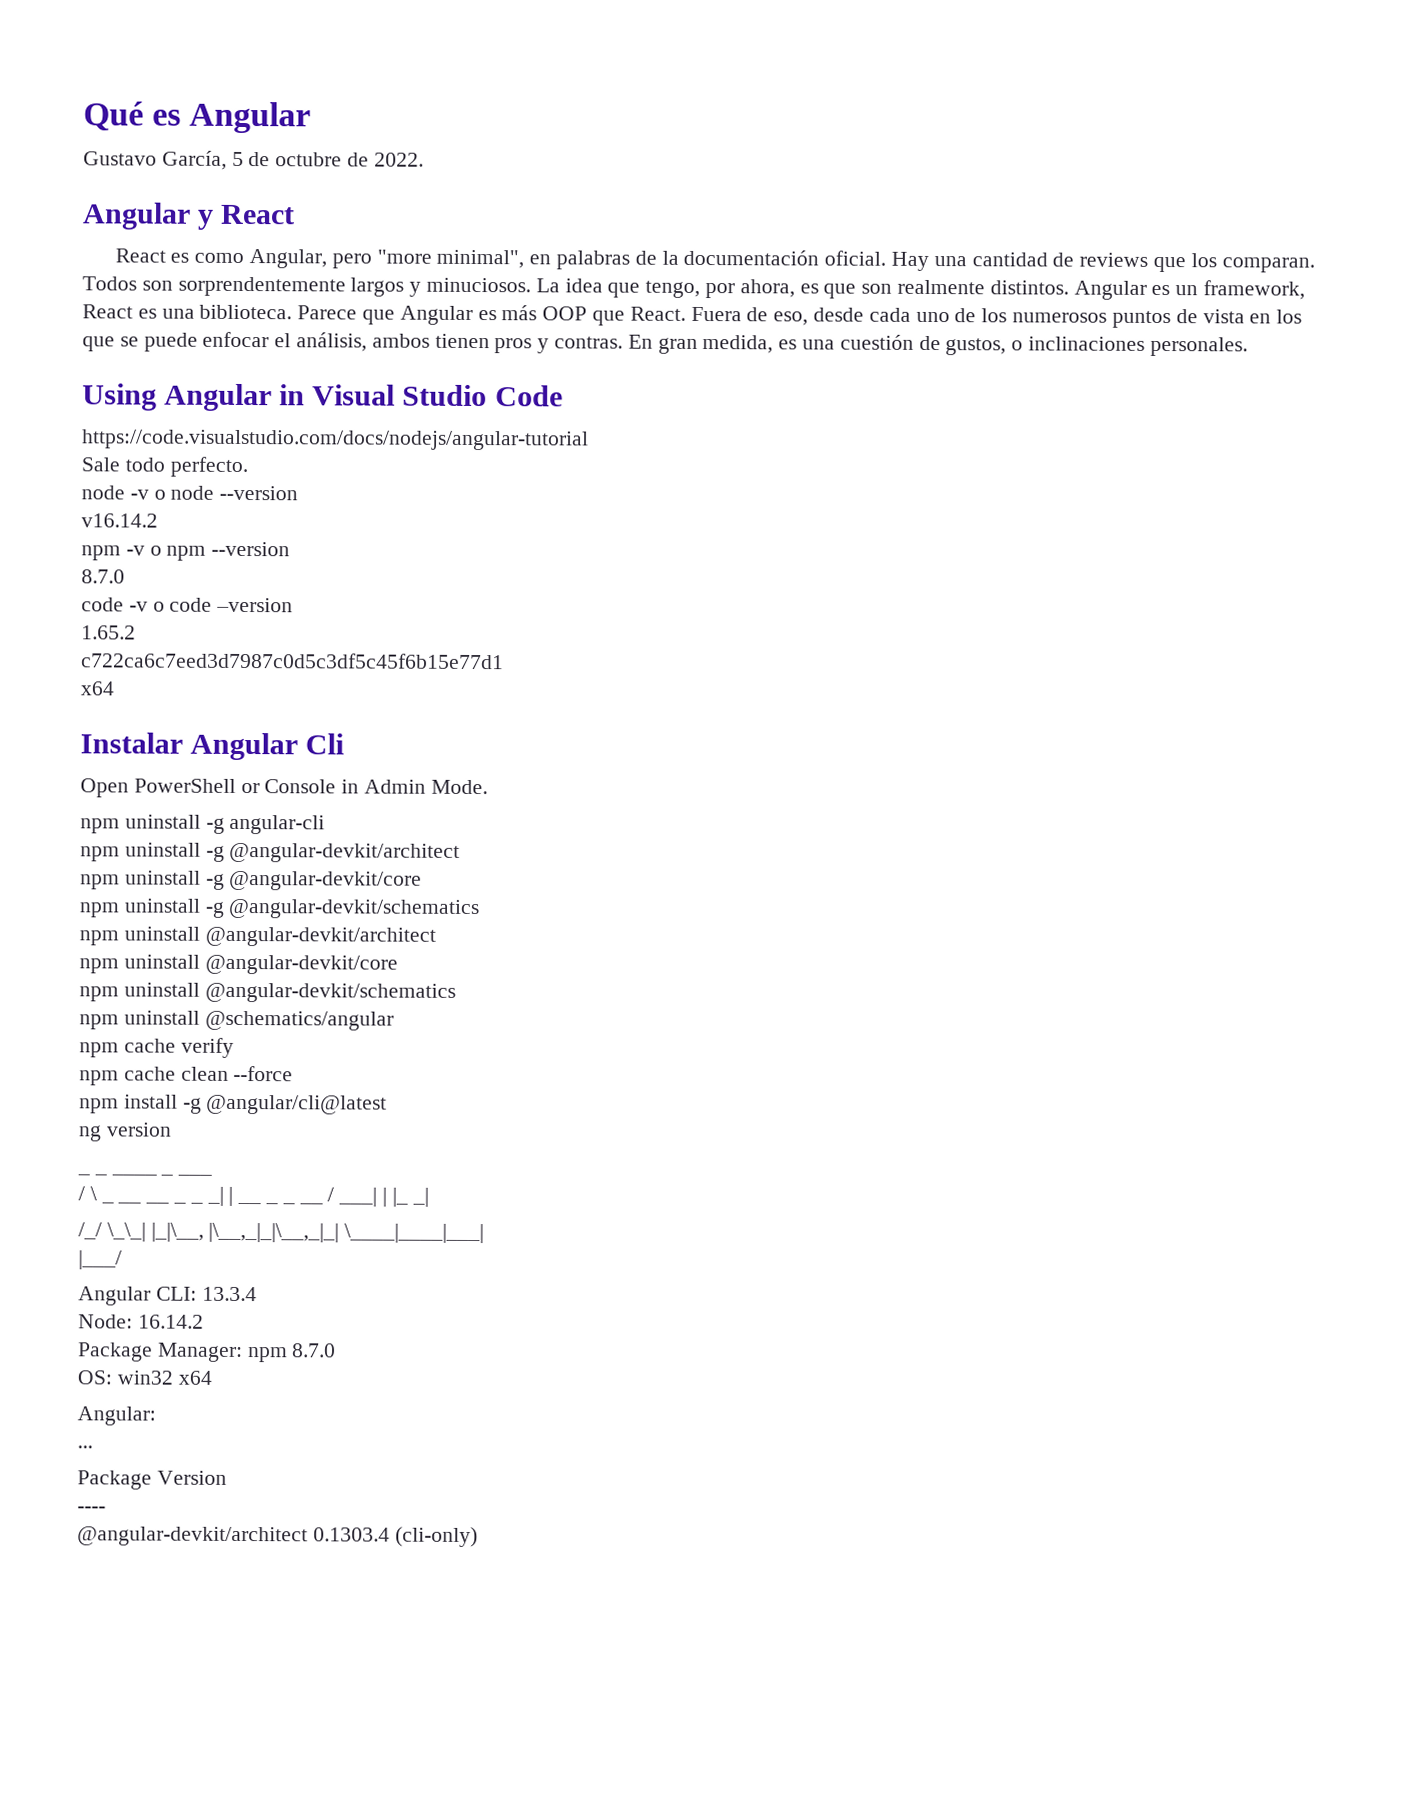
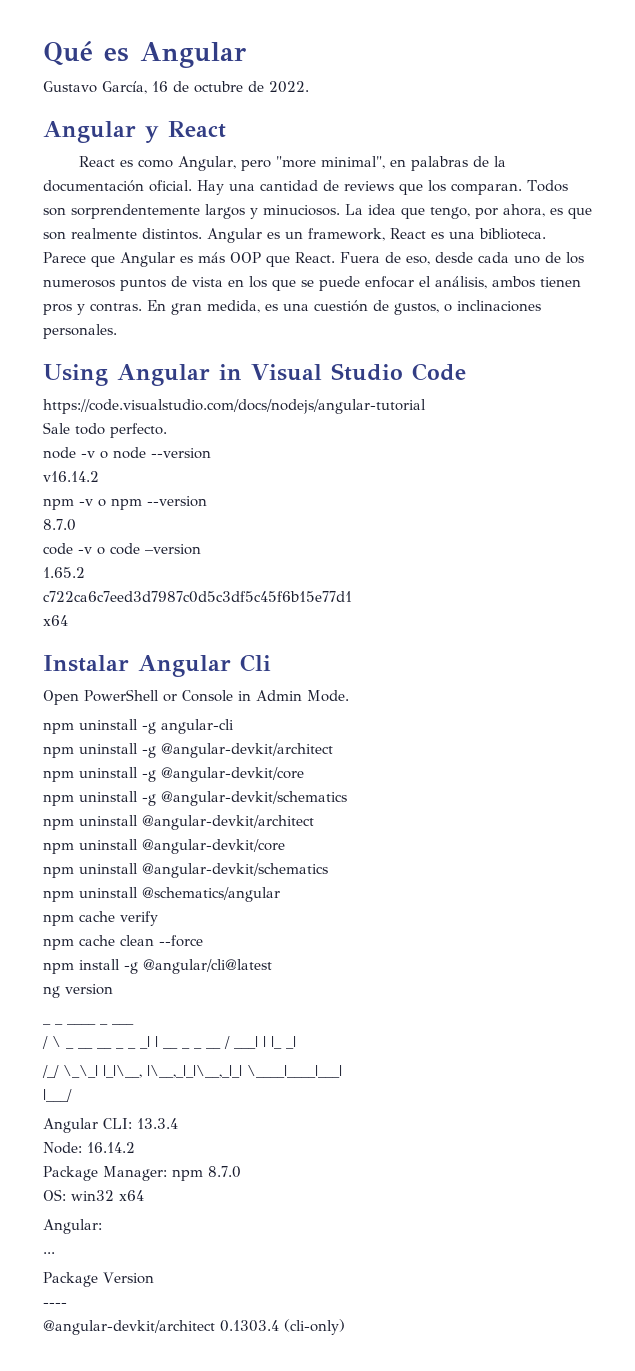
[231,151,244,166] 5 -> [152,81,168,92] 16

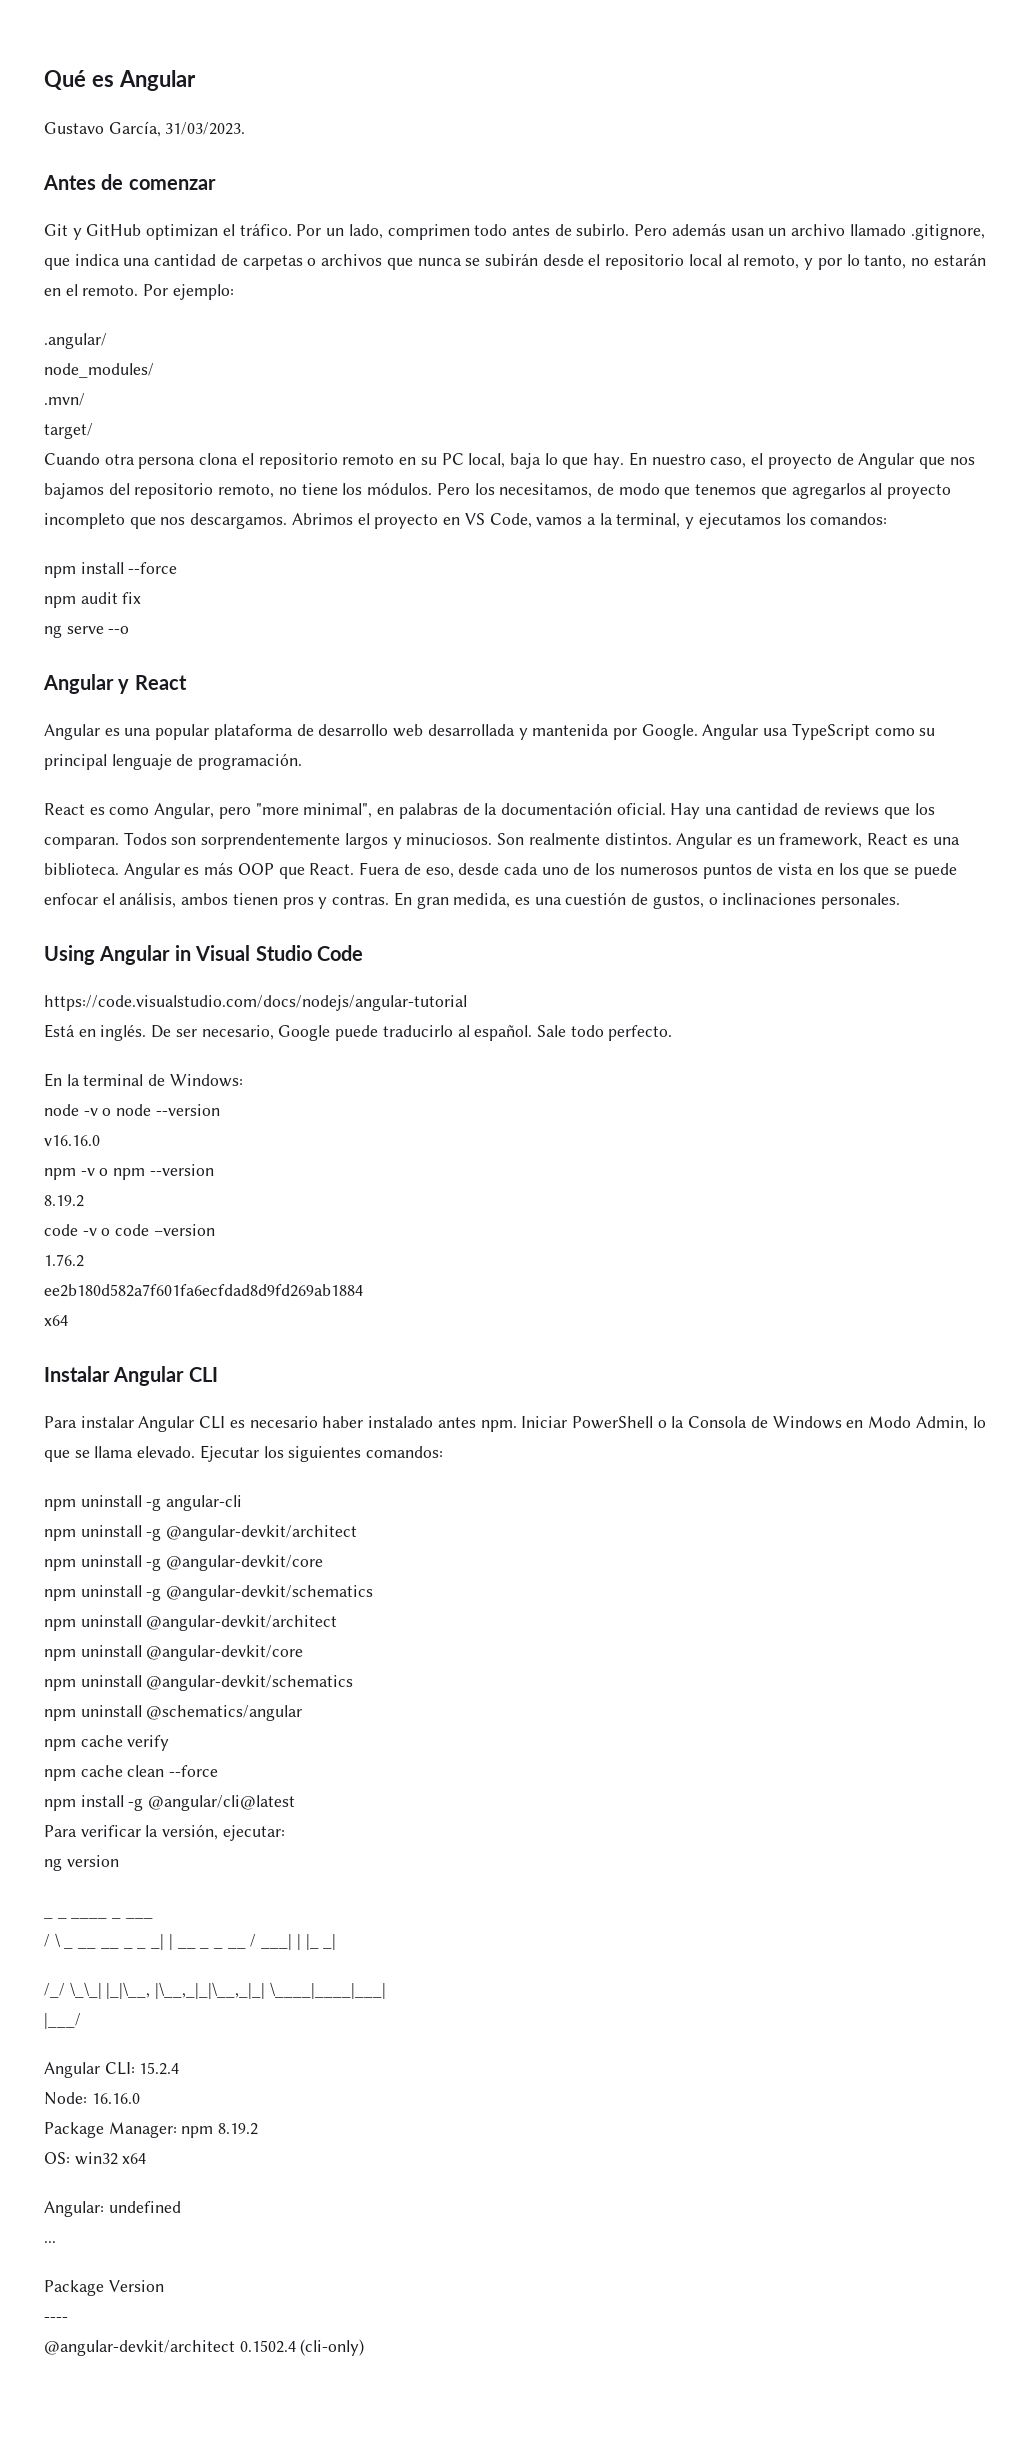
[152,81,309,93] [43,121,226,143] 16 de octubre de 2022. // Angular y React -> [165,122,246,135] [43,174,216,190] [44,223,985,240] [44,253,986,270] [44,284,234,300] [44,333,107,349] [44,363,154,378] [44,393,85,406] [44,423,93,439] [44,452,975,469] [44,482,952,499] [44,513,888,529] [44,562,178,578] [44,592,142,608] [44,625,130,638] [43,674,187,694] [44,723,936,740] [44,753,303,770] 31/03/2023. // Antes de comenzar // Git y GitHub optimizan el tráfico. Por un lado, comprimen todo antes de subirlo. Pero además usan un archivo llamado .gitignore, que indica una cantidad de carpetas o archivos que nunca se subirán desde el repositorio local al remoto, y por lo tanto, no estarán en el remoto. Por ejemplo: // .angular/ // node_modules/ // .mvn/ // target/ // Cuando otra persona clona el repositorio remoto en su PC local, baja lo que hay. En nuestro caso, el proyecto de Angular que nos bajamos del repositorio remoto, no tiene los módulos. Pero los necesitamos, de modo que tenemos que agregarlos al proyecto incompleto que nos descargamos. Abrimos el proyecto en VS Code, vamos a la terminal, y ejecutamos los comandos: // npm install --force // npm audit fix // ng serve --o // Angular y React // Angular es una popular plataforma de desarrollo web desarrollada y mantenida por Google. Angular usa TypeScript como su principal lenguaje de programación.
[345,204,592,219] [43,231,66,240] La idea que tengo, por ahora, es que son -> [497,833,525,845] Son
[43,252,115,267] Parece que -> (119, 869) none
[43,422,167,438] Sale todo perfecto. -> [44,1024,673,1041] [44,1073,243,1087] Está en inglés. De ser necesario, Google puede traducirlo al español. Sale todo perfecto. // En la terminal de Windows:
[43,471,99,482] v16.14.2 -> [44,1135,100,1146] v16.16.0
[43,519,76,531] 8.7.0 -> [44,1195,84,1207] 8.19.2
[43,567,85,578] [43,591,352,603] 1.65.2 // c722ca6c7eed3d7987c0d5c3df5c45f6b15e77d1 -> [44,1254,84,1267] [44,1284,363,1297] 1.76.2 // ee2b180d582a7f601fa6ecfdad8d9fd269ab1884
[240,654,271,672] [43,689,349,705] Cli // Open PowerShell or Console in Admin Mode. -> [188,1367,218,1382] [44,1416,986,1432] [44,1445,444,1462] CLI // Para instalar Angular CLI es necesario haber instalado antes npm. Iniciar PowerShell o la Consola de Windows en Modo Admin, lo que se llama elevado. Ejecutar los siguientes comandos:
(272, 966) none -> [44,1824,285,1841] // Para verificar la versión, ejecutar:
[137,1118,178,1129] 13.3.4 -> [139,2062,180,2075] 15.2.4
[87,1142,135,1153] 16.14.2 -> [91,2093,140,2104] 16.16.0
[208,1166,241,1178] 8.7.0 -> [218,2123,259,2135] 8.19.2
(102, 1226) none -> [108,2201,181,2213] undefined
[220,1320,279,1332] 0.1303.4 -> [239,2340,296,2353] 0.1502.4

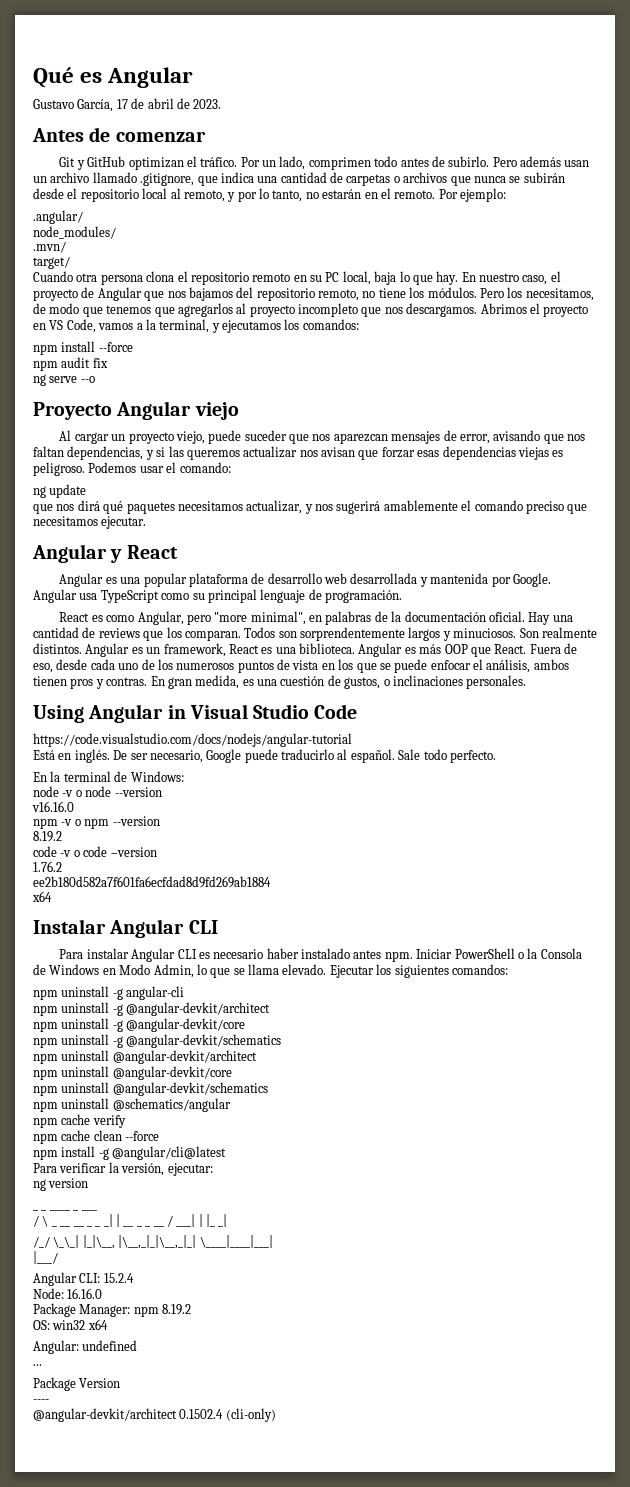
[165,122,246,135] 31/03/2023. -> [116,98,222,109] 17 de abril de 2023.
(130, 630) none -> [33,401,239,420] [59,430,586,444] [33,446,564,460] [33,462,231,476] [33,484,87,498] [33,500,588,514] [33,516,147,529] // Proyecto Angular viejo // Al cargar un proyecto viejo, puede suceder que nos aparezcan mensajes de error, avisando que nos faltan dependencias, y si las queremos actualizar nos avisan que forzar esas dependencias viejas es peligroso. Podemos usar el comando: // ng update // que nos dirá qué paquetes necesitamos actualizar, y nos sugerirá amablemente el comando preciso que necesitamos ejecutar.

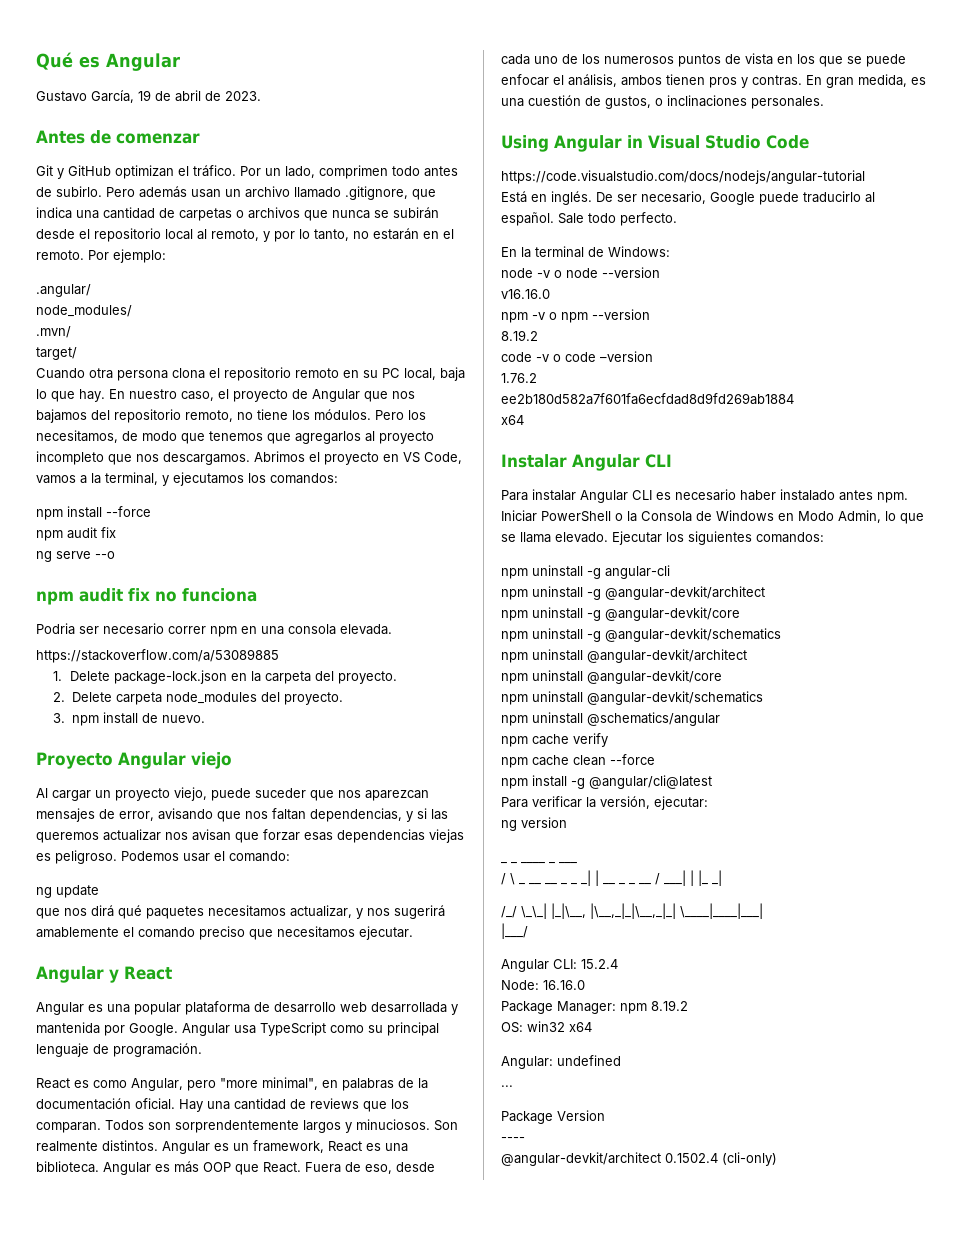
[116,99,128,109] 17 -> [138,90,151,101] 19
(95, 379) none -> [36,588,257,605] [36,623,392,637] [36,649,279,663] [53,670,398,684] [53,692,343,705] [53,712,205,726] // npm audit fix no funciona // Podria ser necesario correr npm en una consola elevada. // https://stackoverflow.com/a/53089885 // 1. Delete package-lock.json en la carpeta del proyecto. // 2. Delete carpeta node_modules del proyecto. // 3. npm install de nuevo.

